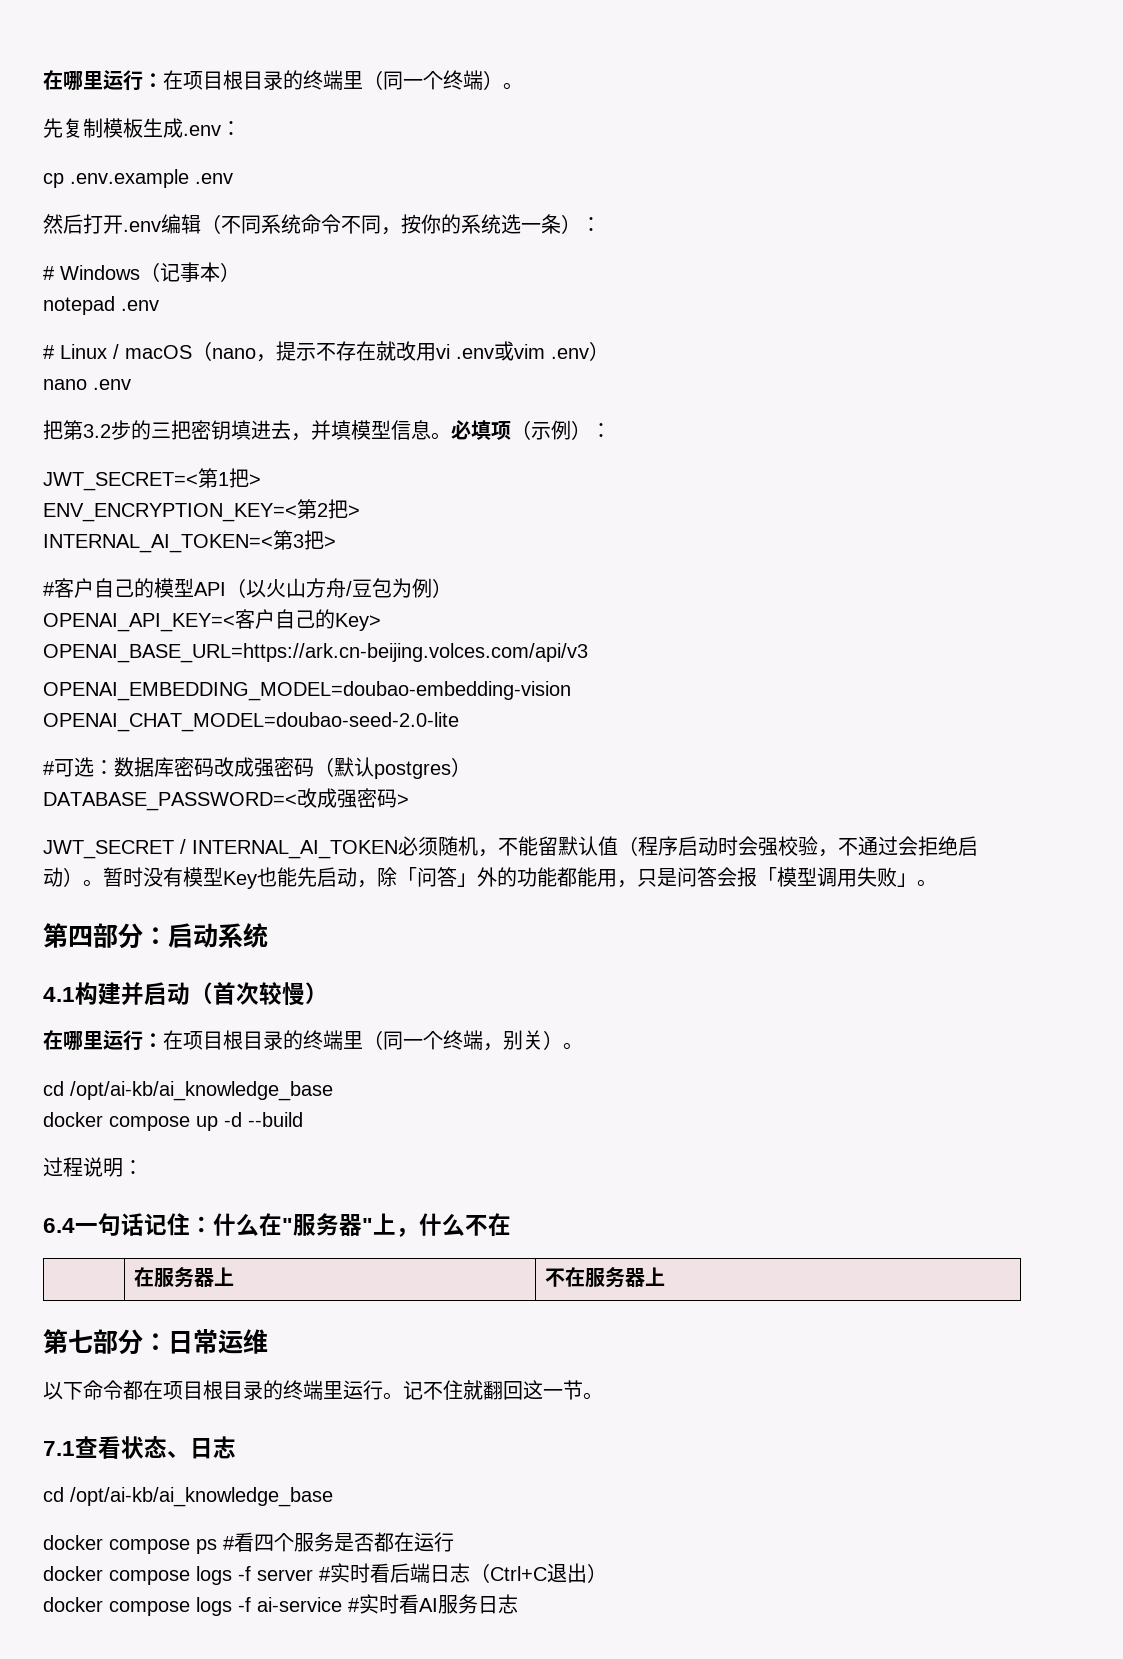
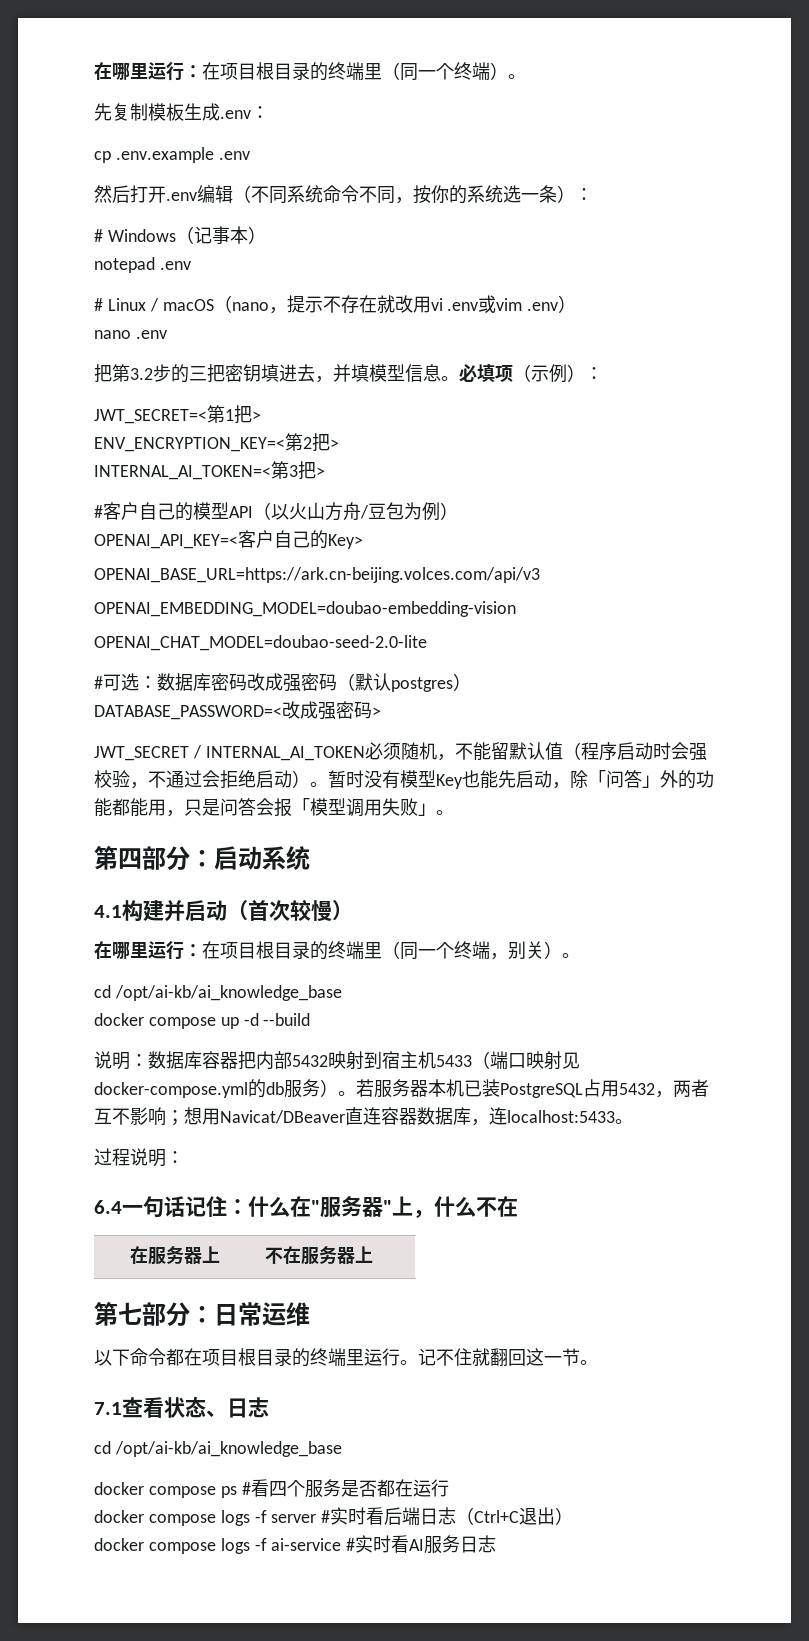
(303, 1119) none -> [94,1051,580,1070] [94,1079,709,1098] [94,1107,633,1126] // 说明：数据库容器把内部5432映射到宿主机5433（端口映射见docker-compose.yml的db服务）。若服务器本机已装PostgreSQL占用5432，两者互不影响；想用Navicat/DBeaver直连容器数据库，连localhost:5433。

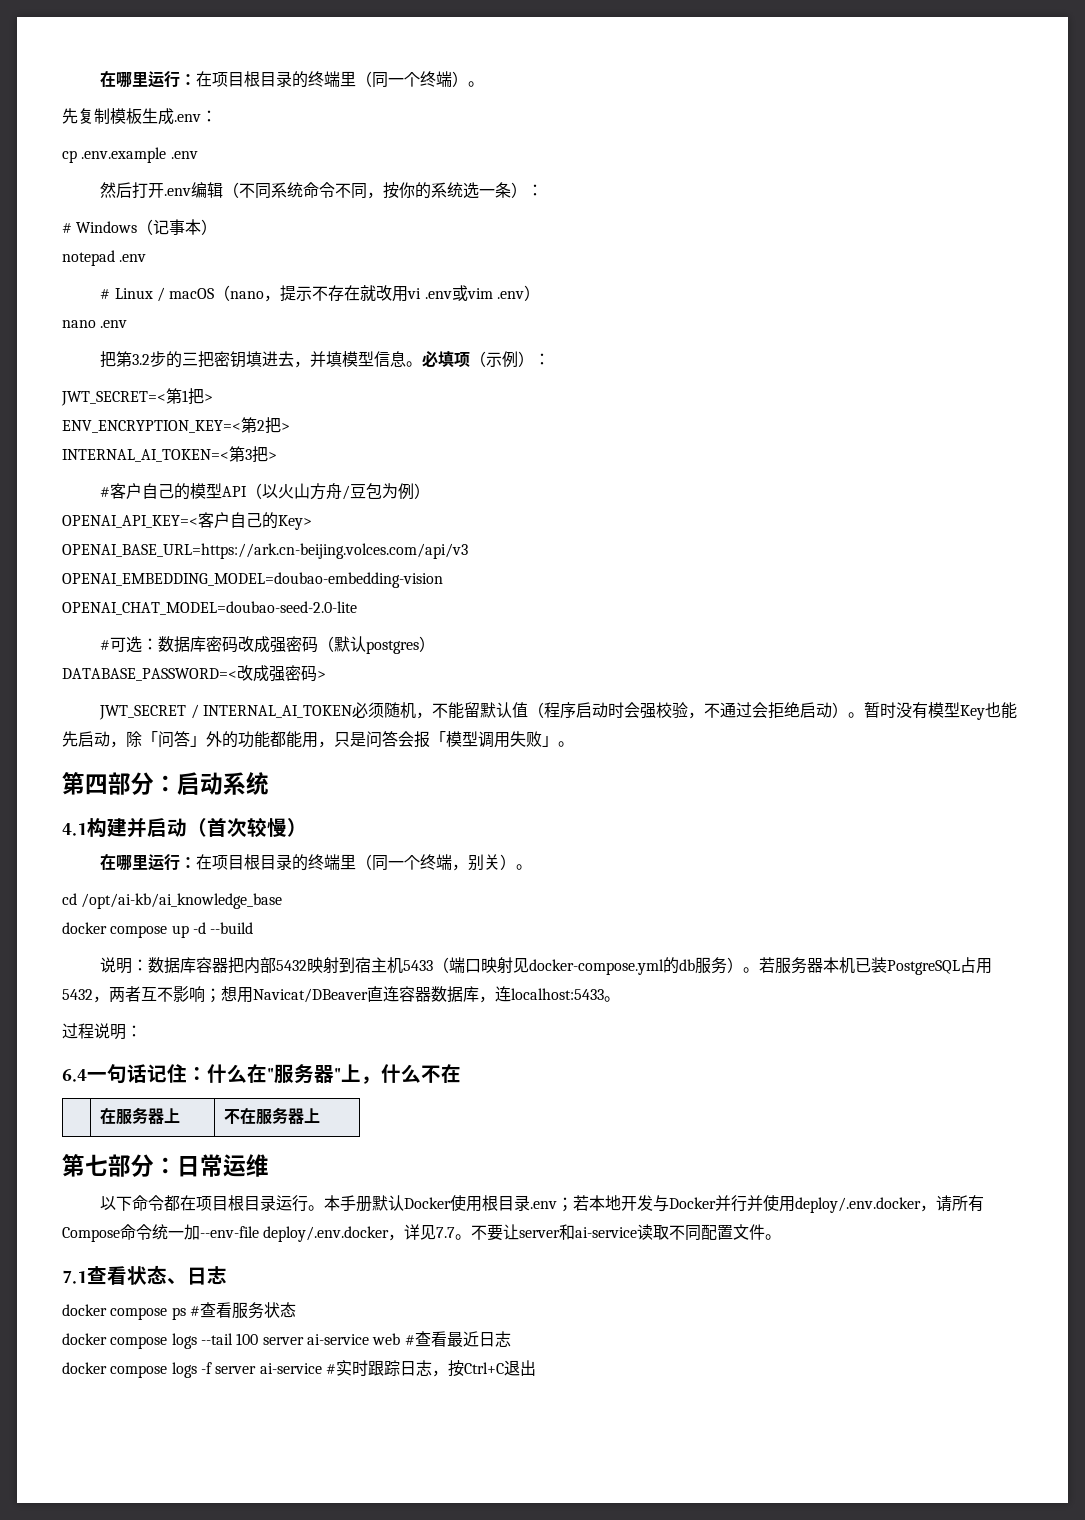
[292,1348,580,1367] 的终端里运行。记不住就翻回这一节 -> [276,1195,985,1213] [62,1224,766,1242] 运行。本手册默认Docker使用根目录.env；若本地开发与Docker并行并使用deploy/.env.docker，请所有Compose命令统一加--env-file deploy/.env.docker，详见7.7。不要让server和ai-service读取不同配置文件
[94,1441,342,1457] // cd /opt/ai-kb/ai_knowledge_base -> (227, 1275) none
[250,1479,449,1498] 看四个服务是否都在运行 -> [199,1302,296,1319] [62,1331,511,1349] 查看服务状态 // docker compose logs --tail 100 server ai-service web #查看最近日志
[321,1507,574,1525] [94,1535,497,1554] #实时看后端日志（Ctrl+C退出） // docker compose logs -f ai-service #实时看AI服务日志 -> [259,1360,536,1377] ai-service #实时跟踪日志，按Ctrl+C退出

